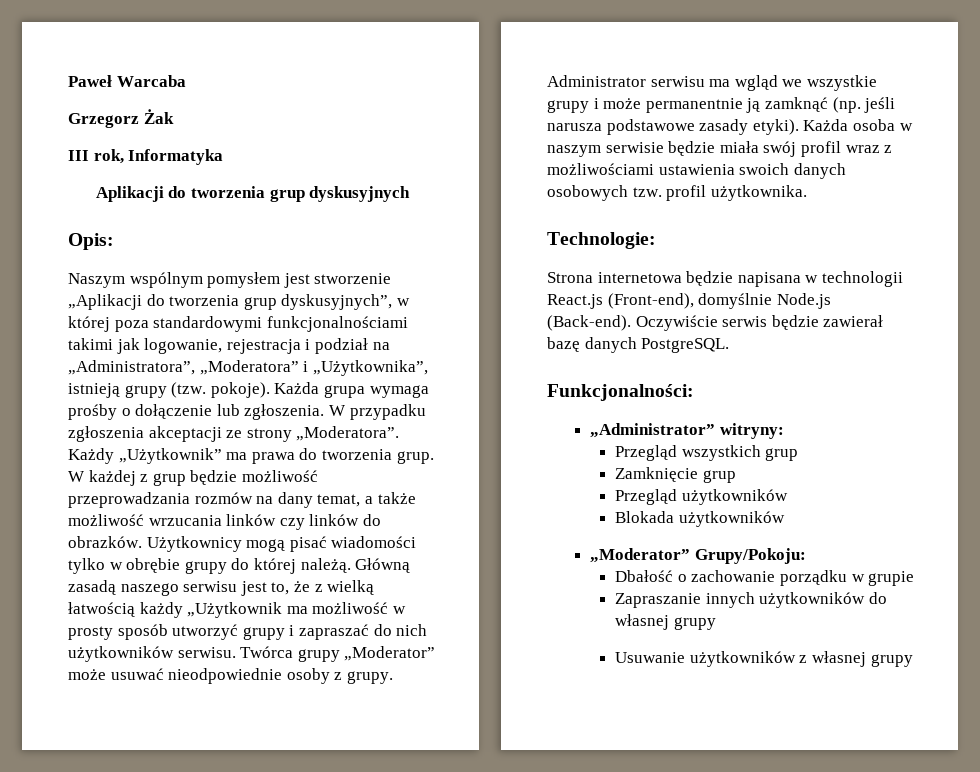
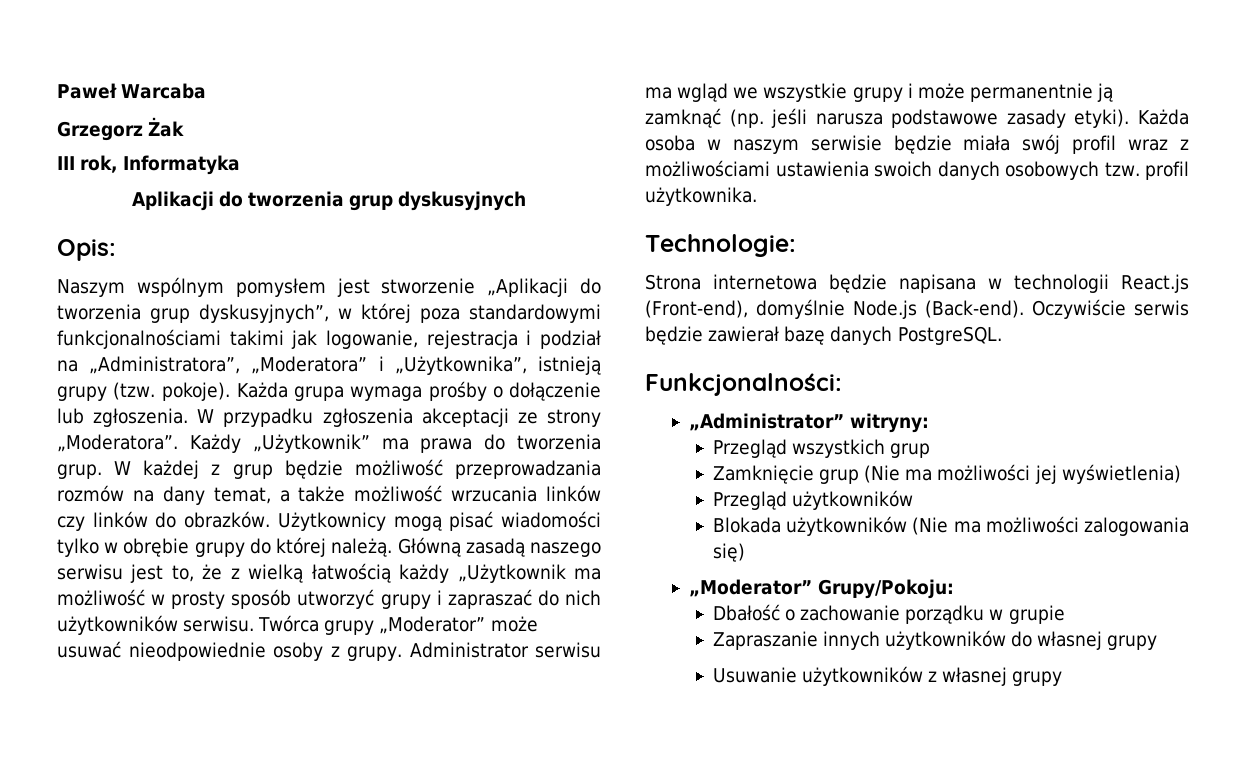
(736, 476) none -> [864,464,1181,484] (Nie ma możliwości jej wyświetlenia)
(785, 519) none -> [912,516,1189,536] [712,543,745,562] (Nie ma możliwości zalogowania się)

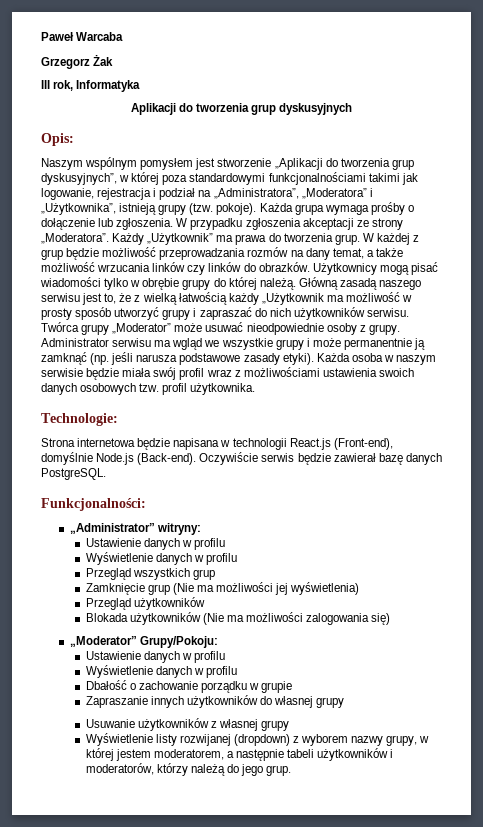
(929, 423) none -> [85,538,225,550] [85,552,237,565] // Ustawienie danych w profilu // Wyświetlenie danych w profilu
(954, 589) none -> [85,651,225,663] [85,665,237,678] // Ustawienie danych w profilu // Wyświetlenie danych w profilu
(1063, 678) none -> [85,733,430,746] [85,748,394,761] [85,763,292,776] // Wyświetlenie listy rozwijanej (dropdown) z wyborem nazwy grupy, w której jestem moderatorem, a następnie tabeli użytkowników i moderatorów, którzy należą do jego grup.

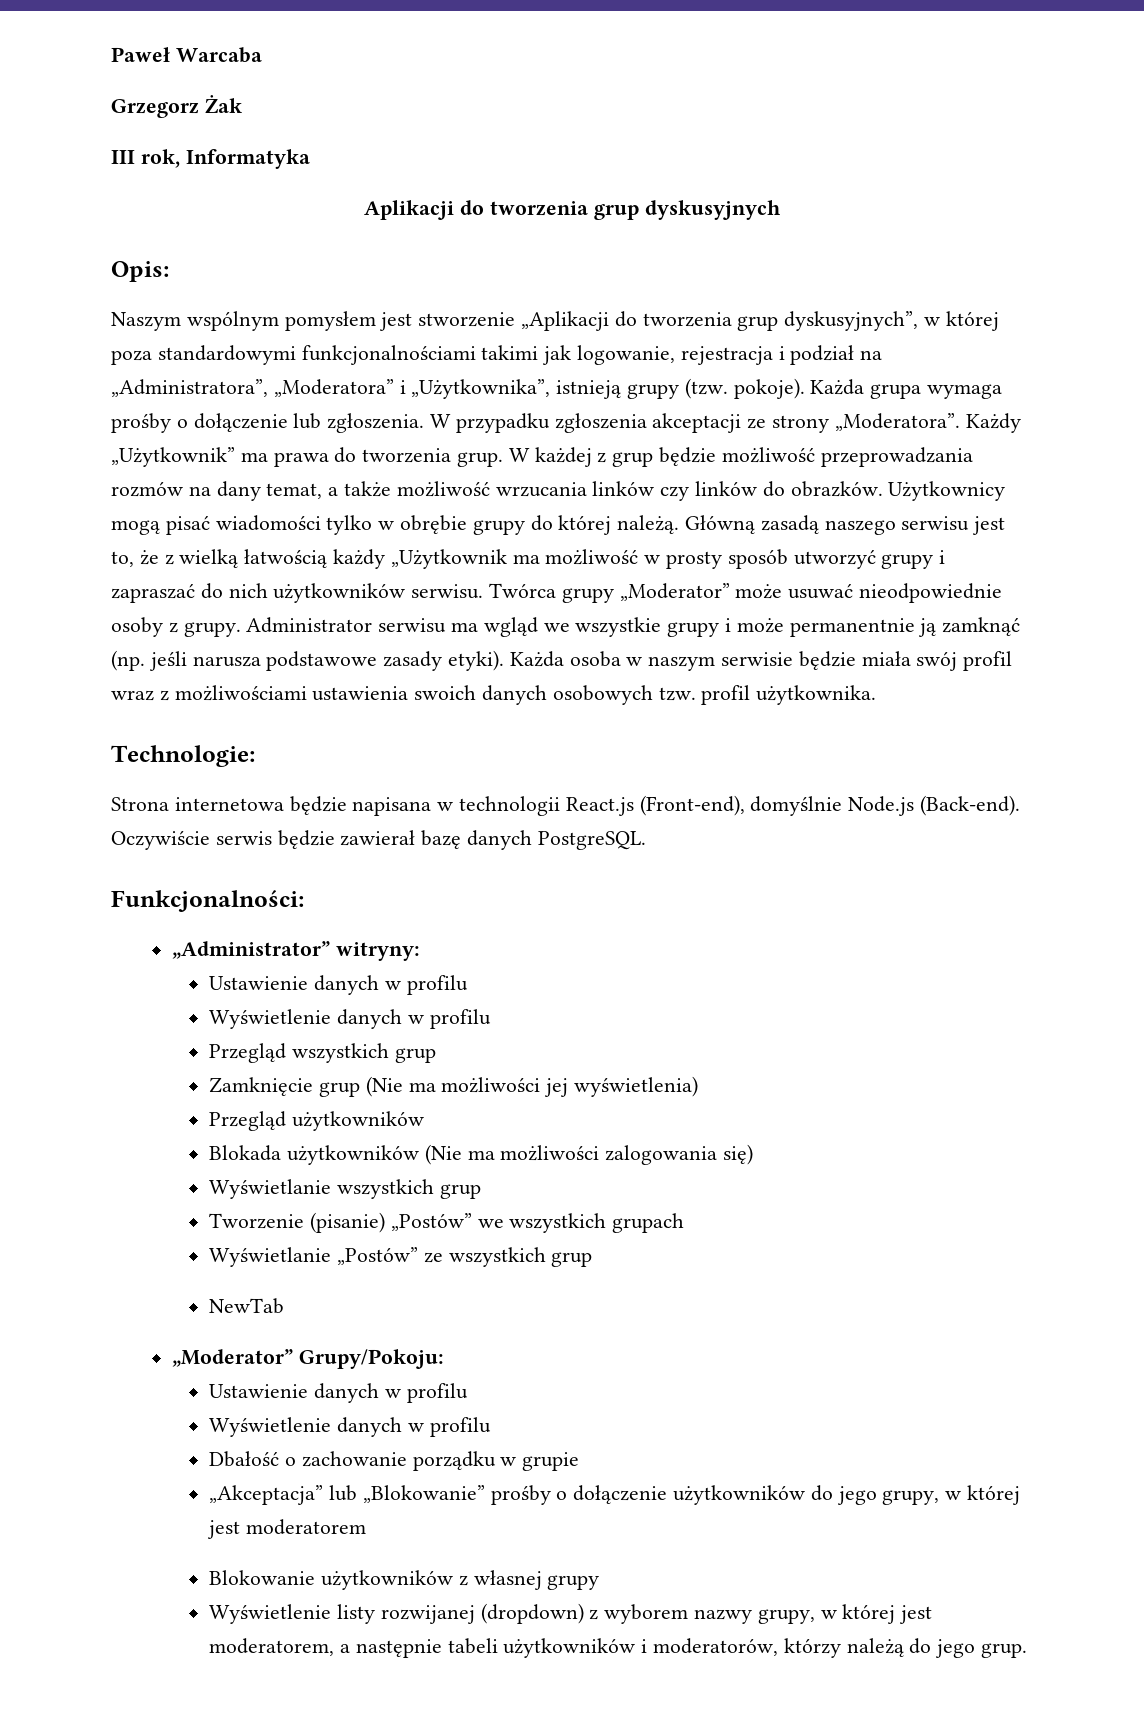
(391, 619) none -> [209,1179,481,1199] [209,1212,685,1233] [209,1247,593,1267] [209,1298,285,1314] // Wyświetlanie wszystkich grup // Tworzenie (pisanie) „Postów” we wszystkich grupach // Wyświetlanie „Postów” ze wszystkich grup // NewTab
[85,695,345,708] [85,719,135,728] Zapraszanie innych użytkowników do własnej grupy // Usuwanie -> [209,1485,1020,1505] [207,1519,366,1539] [209,1570,316,1585] „Akceptacja” lub „Blokowanie” prośby o dołączenie użytkowników do jego grupy, w której jest moderatorem // Blokowanie
[115,749,151,761] jestem -> [899,1605,933,1624] jest

